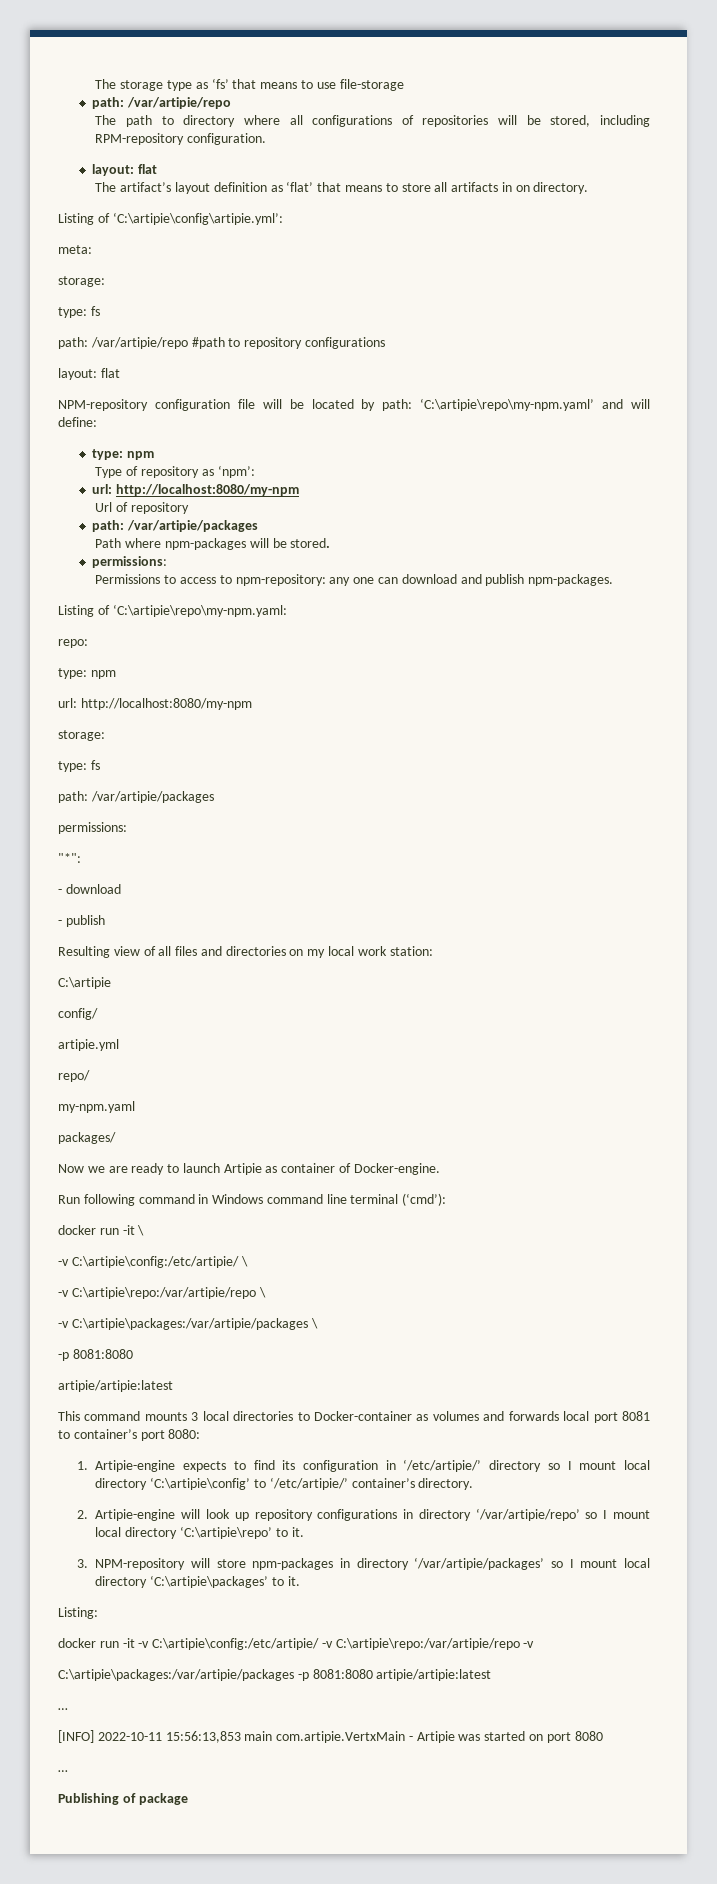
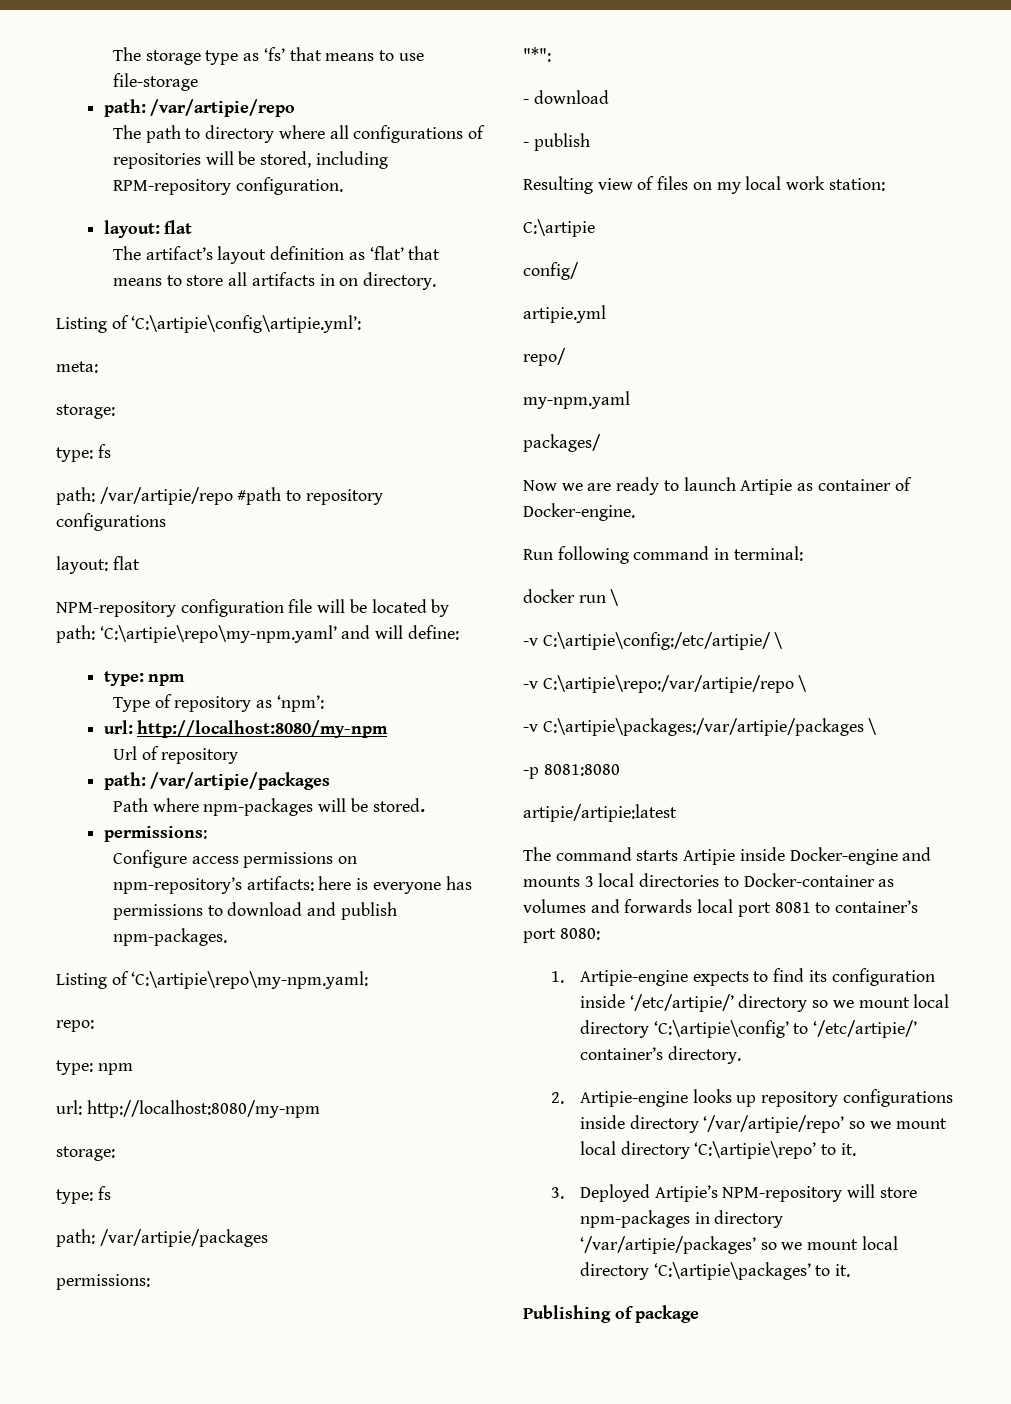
[95,574,398,586] Permissions to access to npm-repository: any one can -> [112,850,358,868] [112,876,472,894] [112,904,223,920] Configure access permissions on npm-repository’s artifacts: here is everyone has permissions to
[158,946,286,956] all files and directories -> [657,176,689,190] files
[212,1193,447,1206] [58,1225,135,1235] Windows command line terminal (‘cmd’): // docker run -it -> [733,546,803,561] [523,589,606,603] terminal: // docker run
[58,1411,141,1421] This command -> [523,847,932,865] The command starts Artipie inside Docker-engine and
[385,1460,396,1470] in -> [579,994,625,1008] inside
[567,1461,572,1470] I -> [832,1000,854,1008] we
[181,1509,231,1519] will look -> [692,1089,732,1103] looks
[403,1509,414,1519] in -> [579,1115,625,1129] inside
[603,1510,608,1519] I -> [869,1121,891,1129] we
(88, 1563) none -> [579,1184,718,1202] Deployed Artipie’s
[569,1559,574,1568] I -> [781,1242,803,1250] we
[58,1607,98,1619] [58,1638,535,1650] [58,1669,492,1681] [58,1708,68,1710] [58,1730,603,1743] [58,1770,68,1772] // Listing: // docker run -it -v C:\artipie\config:/etc/artipie/ -v C:\artipie\repo:/var/artipie/repo -v // C:\artipie\packages:/var/artipie/packages -p 8081:8080 artipie/artipie:latest // … // [INFO] 2022-10-11 15:56:13,853 main com.artipie.VertxMain - Artipie was started on port 8080 // … -> (851, 1270) none

